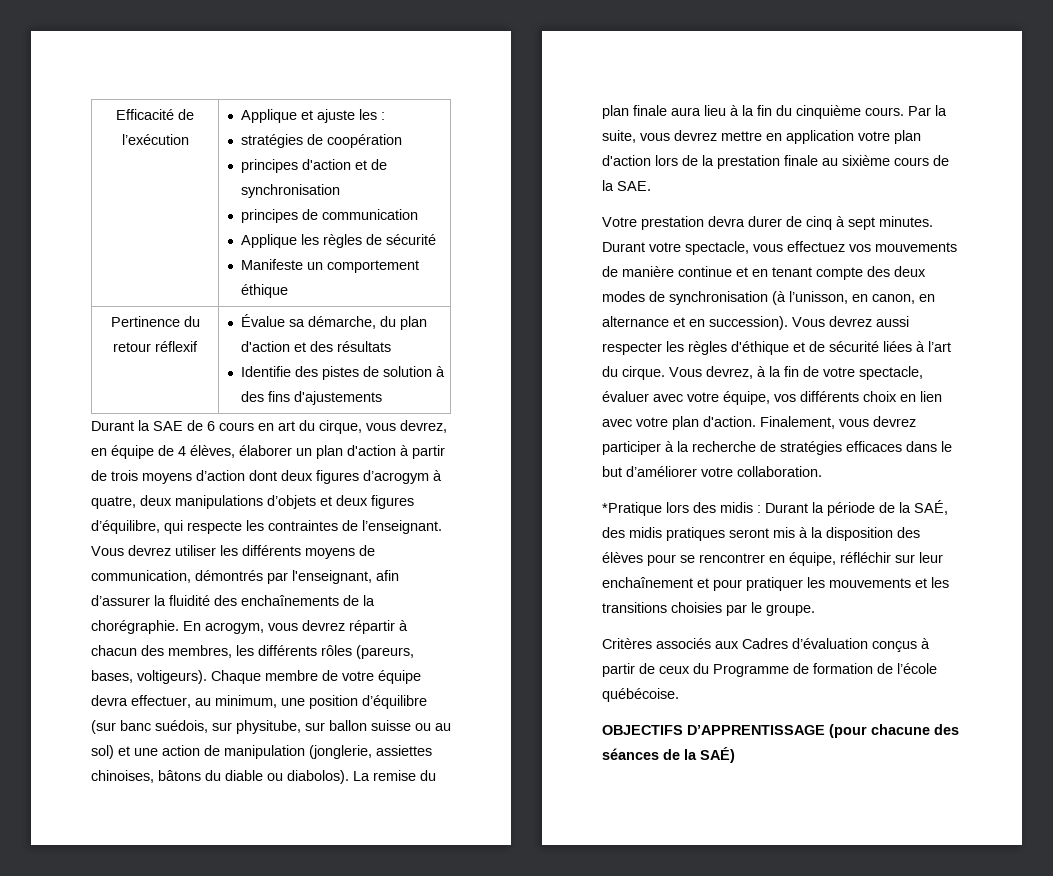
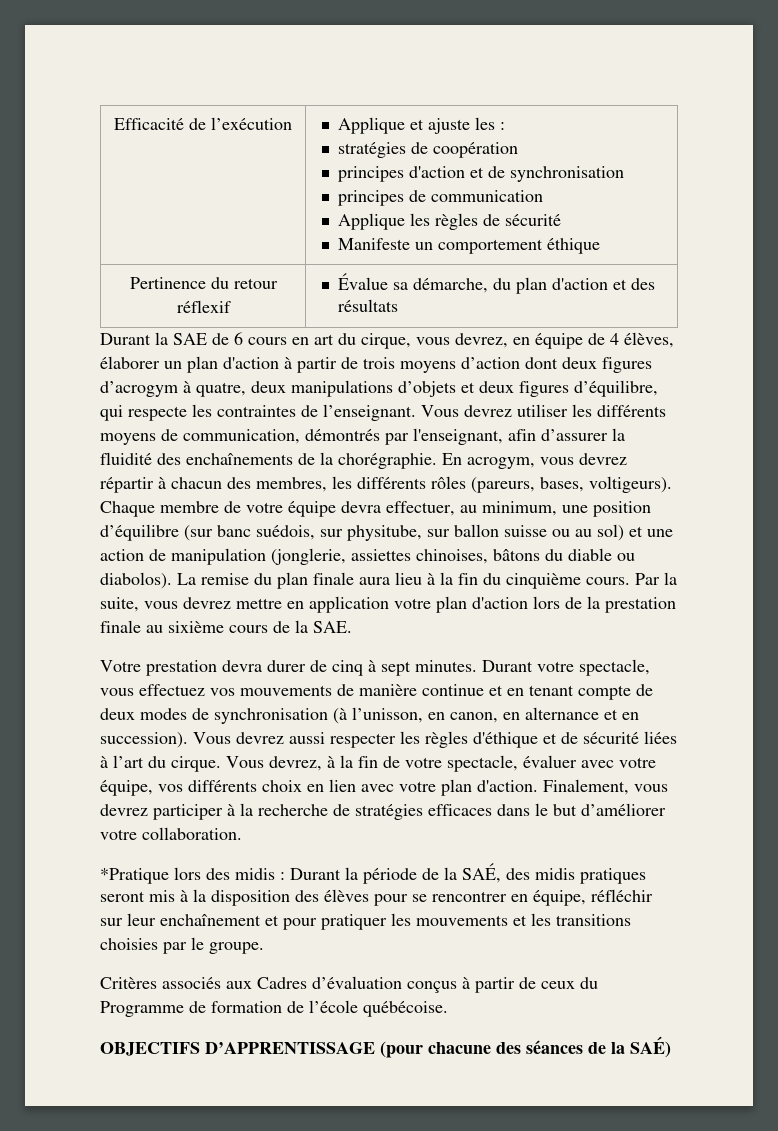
[240,366,445,380] [240,391,382,405] // Identifie des pistes de solution à des fins d'ajustements -> (399, 305) none
[867,266,890,277] des -> [636,684,653,696] de

